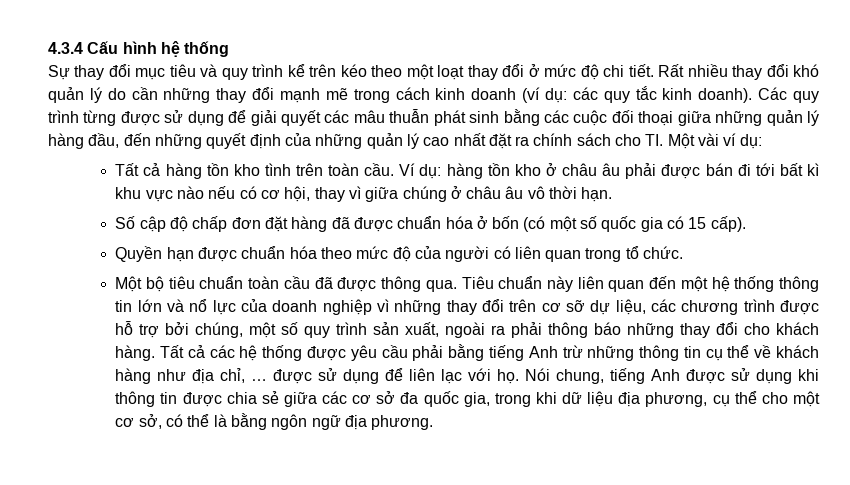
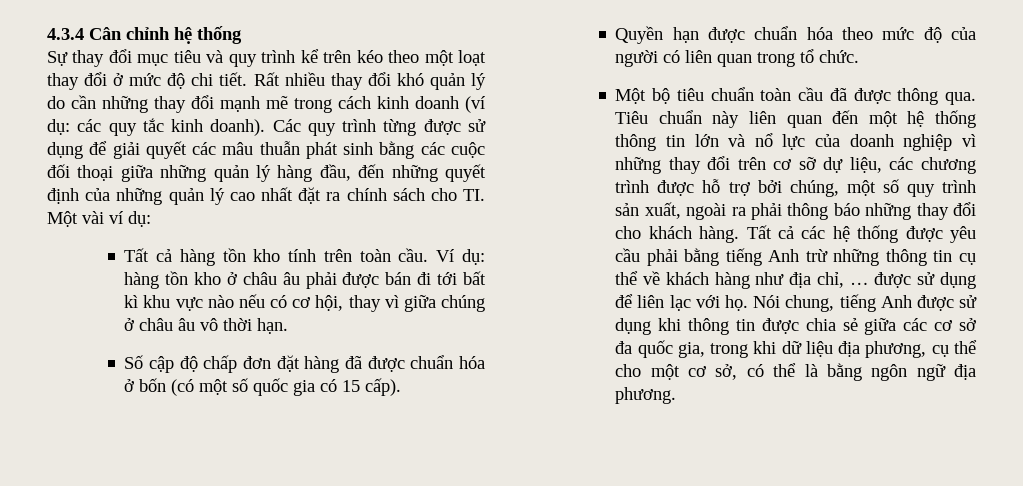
[87,41,157,54] Cấu hình -> [89,27,170,40] Cân chỉnh
[264,163,291,176] tình -> [288,249,317,262] tính

